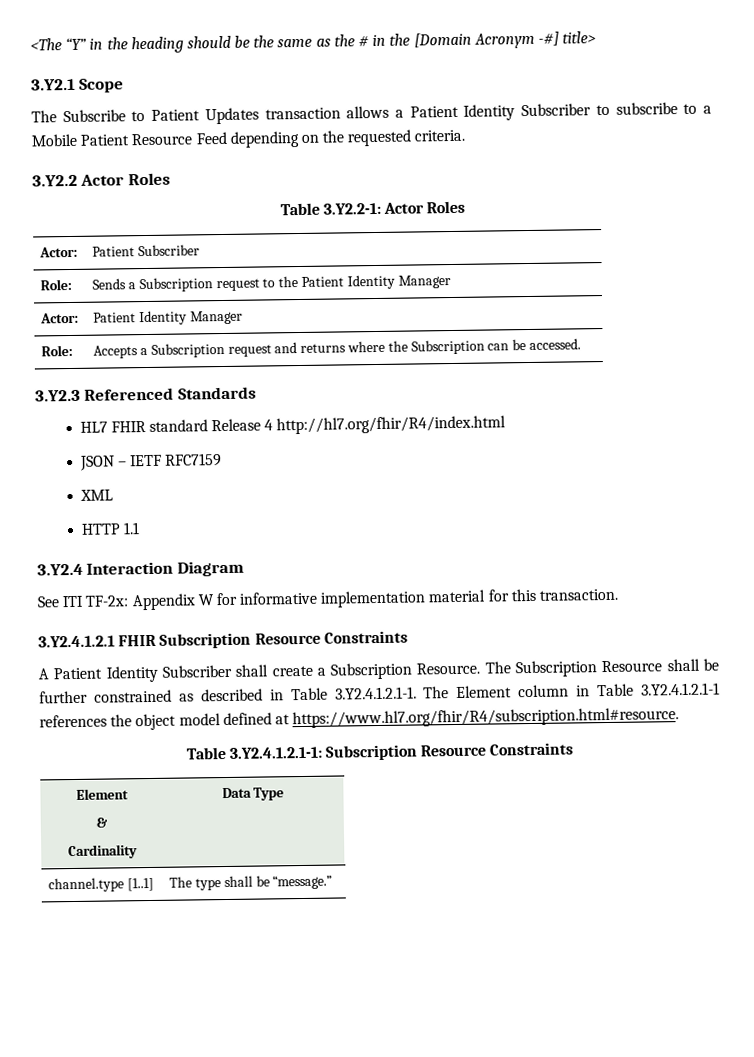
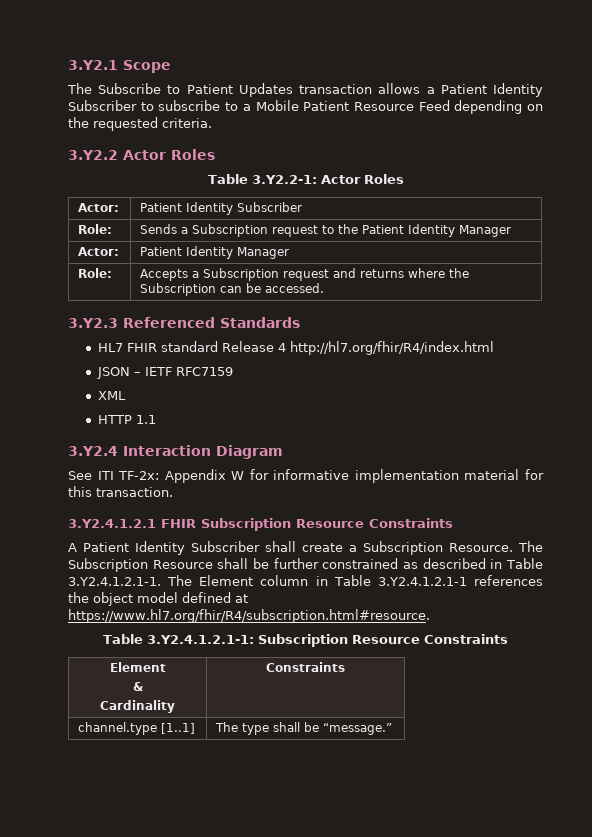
[30,31,597,54] <The “Y” in the heading should be the same as the # in the [Domain Acronym -#] title> // -> (68, 65) none
(136, 251) none -> [186,202,234,215] Identity
[221,787,285,801] Data Type -> [266,662,345,672] Constraints

